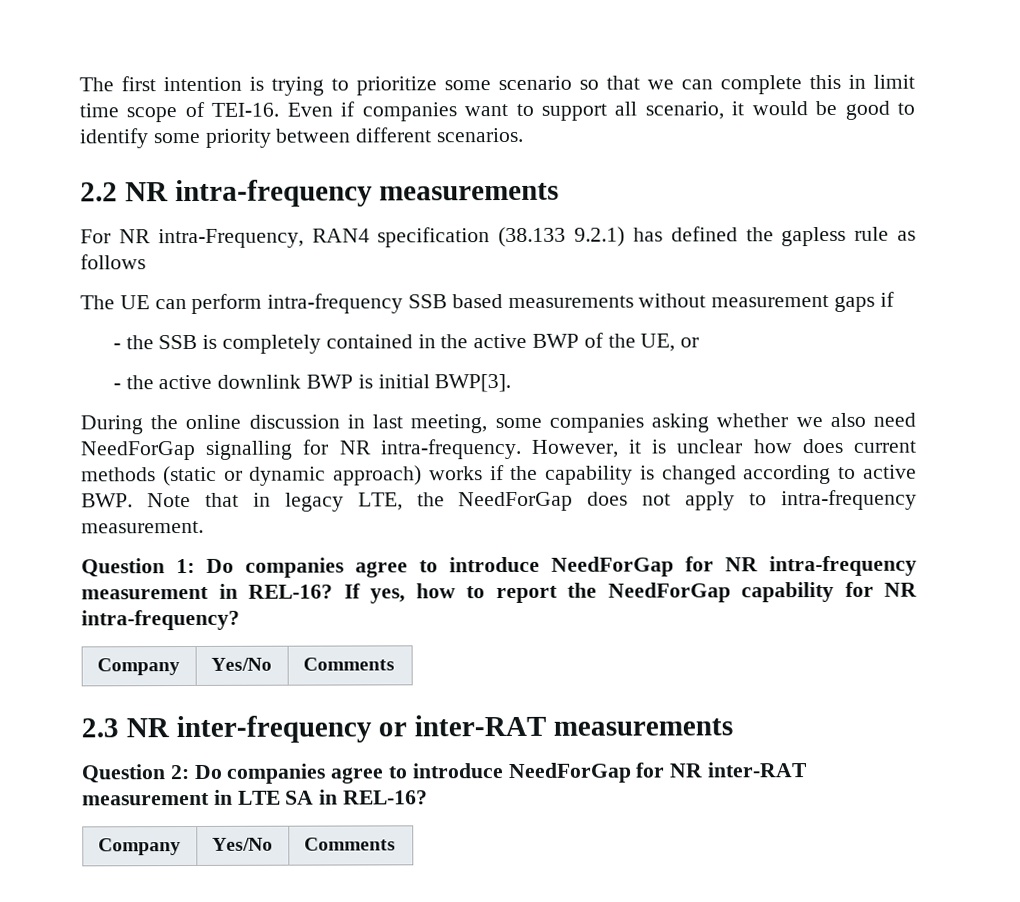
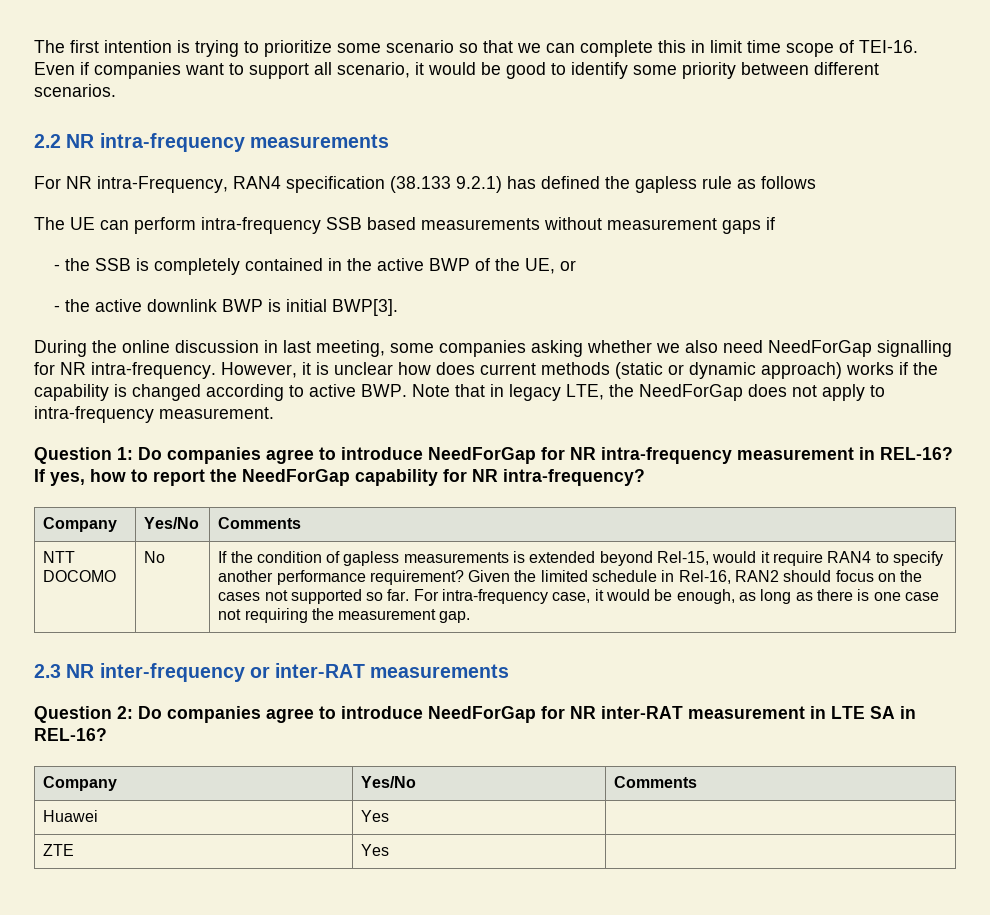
(395, 664) none -> [43,551,76,563] [43,570,117,582] [144,551,166,563] [218,551,943,566] [218,570,923,585] [218,589,939,604] [218,608,471,623] // NTT DOCOMO | No | If the condition of gapless measurements is extended beyond Rel-15, would it require RAN4 to specify another performance requirement? Given the limited schedule in Rel-16, RAN2 should focus on the cases not supported so far. For intra-frequency case, it would be enough, as long as there is one case not requiring the measurement gap.
(396, 844) none -> [43,810,99,822] [361,810,390,822] [43,844,75,856] [361,844,390,856] // Huawei | Yes | // ZTE | Yes |

